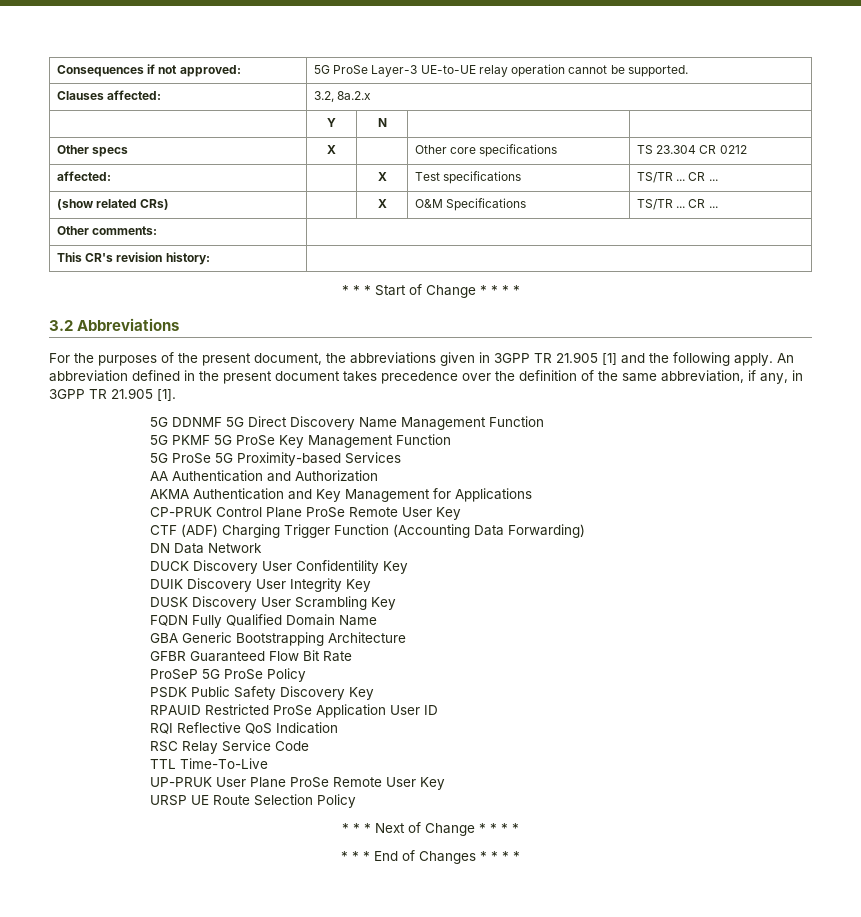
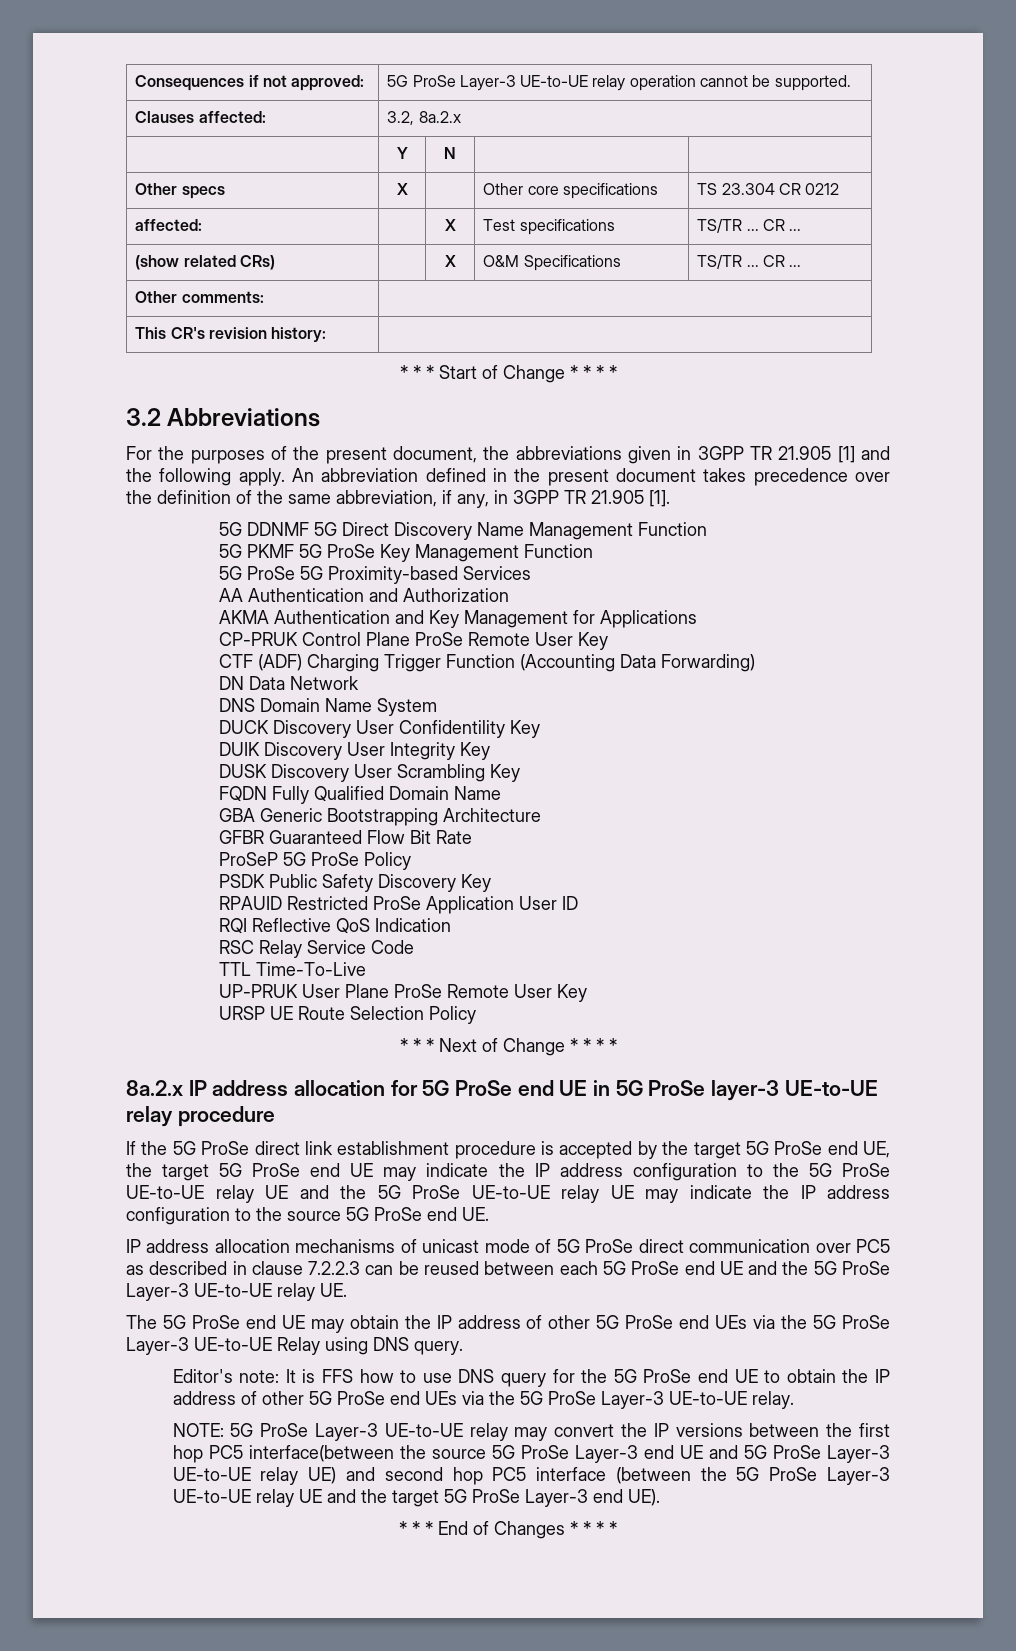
(263, 548) none -> [219,698,438,716] // DNS Domain Name System
(519, 828) none -> [126,1080,878,1101] [126,1106,275,1127] [126,1141,890,1159] [126,1163,891,1181] [126,1185,890,1203] [126,1207,489,1225] [126,1239,890,1253] [126,1261,890,1275] [126,1283,347,1301] [126,1315,890,1333] [126,1337,463,1355] [172,1369,891,1387] [172,1391,794,1409] [172,1423,890,1441] [172,1445,891,1463] [172,1467,891,1485] [172,1489,660,1507] // 8a.2.x IP address allocation for 5G ProSe end UE in 5G ProSe layer-3 UE-to-UE relay procedure // If the 5G ProSe direct link establishment procedure is accepted by the target 5G ProSe end UE, the target 5G ProSe end UE may indicate the IP address configuration to the 5G ProSe UE-to-UE relay UE and the 5G ProSe UE-to-UE relay UE may indicate the IP address configuration to the source 5G ProSe end UE. // IP address allocation mechanisms of unicast mode of 5G ProSe direct communication over PC5 as described in clause 7.2.2.3 can be reused between each 5G ProSe end UE and the 5G ProSe Layer-3 UE-to-UE relay UE. // The 5G ProSe end UE may obtain the IP address of other 5G ProSe end UEs via the 5G ProSe Layer-3 UE-to-UE Relay using DNS query. // Editor's note: It is FFS how to use DNS query for the 5G ProSe end UE to obtain the IP address of other 5G ProSe end UEs via the 5G ProSe Layer-3 UE-to-UE relay. // NOTE: 5G ProSe Layer-3 UE-to-UE relay may convert the IP versions between the first hop PC5 interface(between the source 5G ProSe Layer-3 end UE and 5G ProSe Layer-3 UE-to-UE relay UE) and second hop PC5 interface (between the 5G ProSe Layer-3 UE-to-UE relay UE and the target 5G ProSe Layer-3 end UE).

